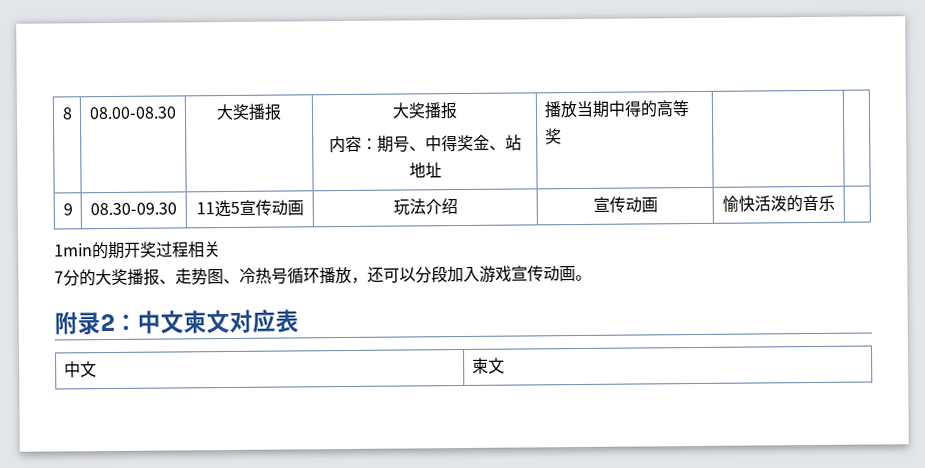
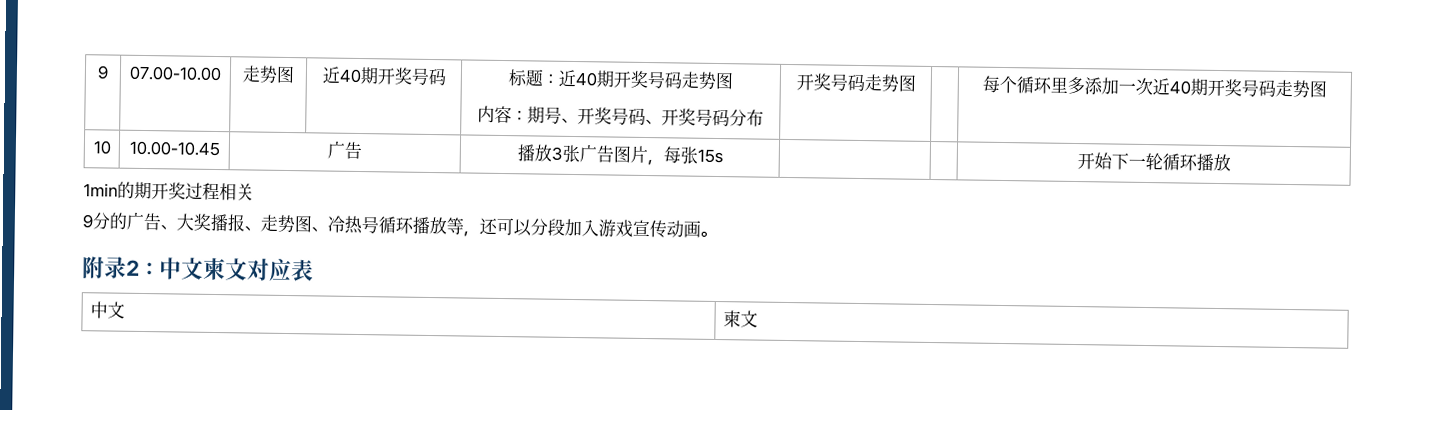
[61,107,73,120] [89,106,177,120] [216,103,282,121] [391,102,458,120] [328,134,522,154] [408,162,442,179] [543,100,689,119] [544,128,562,145] [62,203,73,216] [90,202,177,216] [195,199,304,218] [392,198,458,216] [592,196,658,213] [722,194,835,213] 8 | 08.00-08.30 | 大奖播报 | 大奖播报 // 内容：期号、中得奖金、站地址 | 播放当期中得的高等奖 | | // 9 | 08.30-09.30 | 11选5宣传动画 | 玩法介绍 | 宣传动画 | 愉快活泼的音乐 | -> [97,65,109,80] [129,65,222,82] [242,65,295,84] [321,66,447,86] [508,69,733,90] [477,105,764,127] [795,73,916,92] [982,75,1327,98] [92,140,111,155] [128,140,220,157] [327,140,362,160] [516,144,723,166] [1076,152,1231,172] 9 | 07.00-10.00 | 走势图 | 近40期开奖号码 | 标题：近40期开奖号码走势图 // 内容：期号、开奖号码、开奖号码分布 | 开奖号码走势图 | | 每个循环里多添加一次近40期开奖号码走势图 // 10 | 10.00-10.45 | 广告 | 播放3张广告图片，每张15s | | | 开始下一轮循环播放
[54,269,96,287] 7分的 -> [82,211,177,231] 9分的广告、
(352, 275) none -> [446,217,464,235] 等

